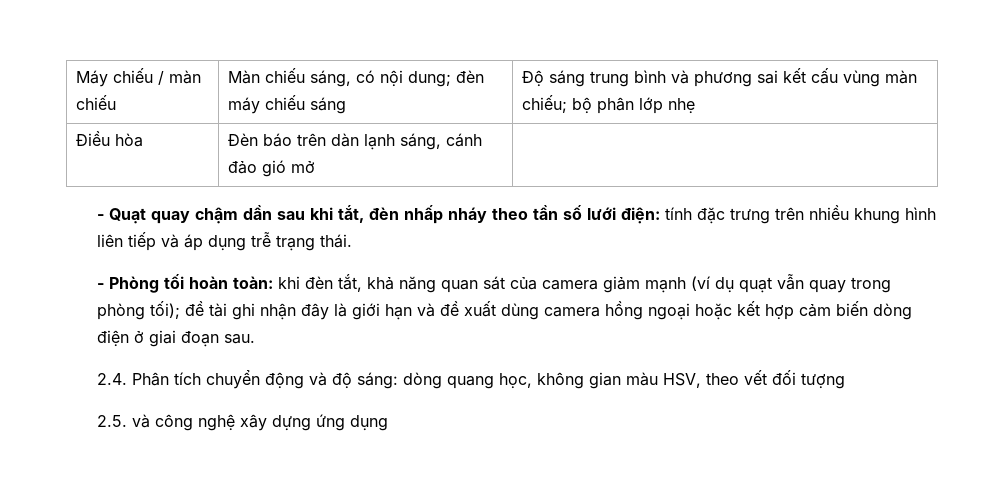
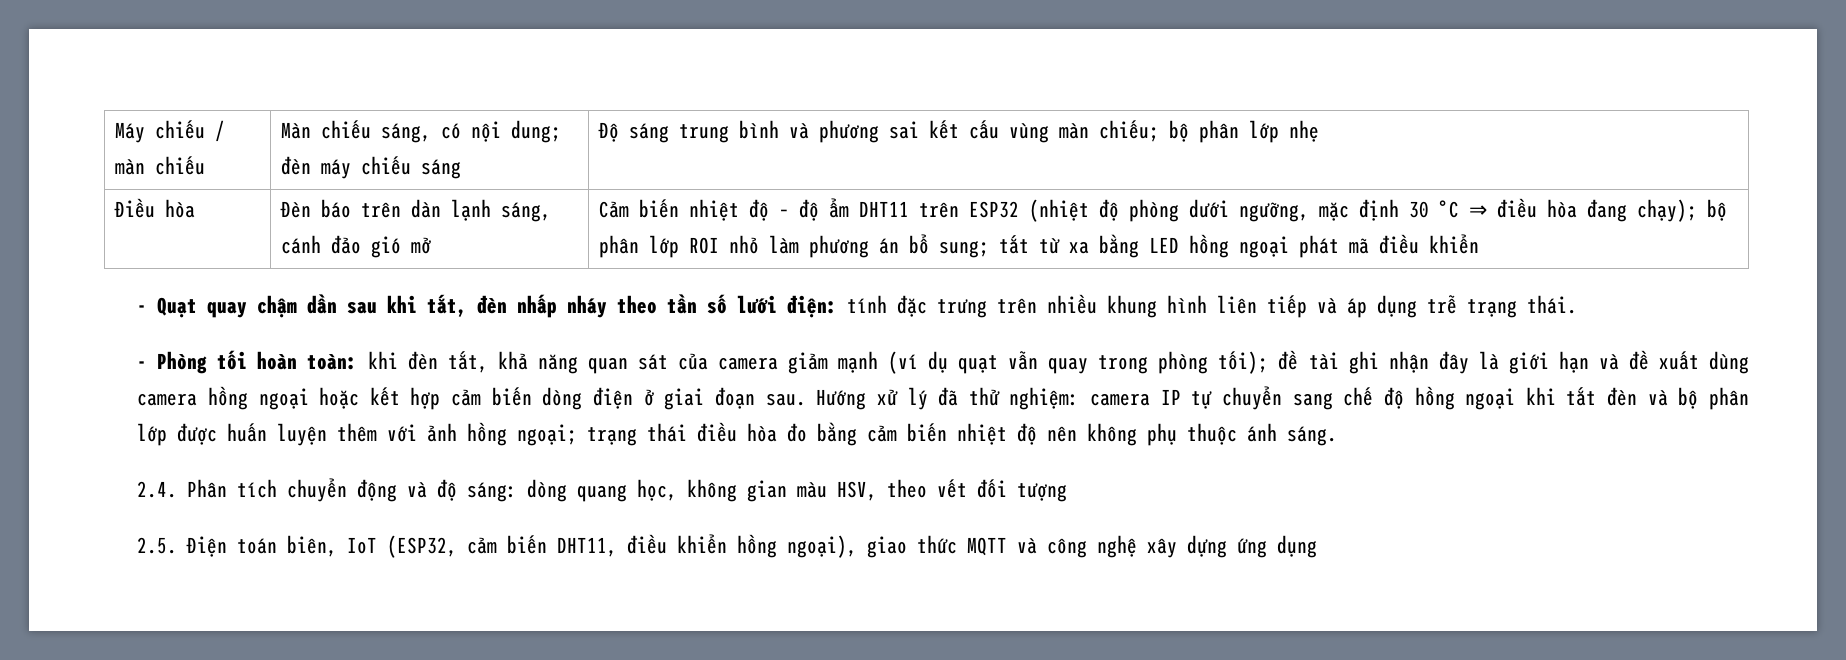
(316, 167) none -> [598,198,1727,222] [598,234,1479,258] Cảm biến nhiệt độ – độ ẩm DHT11 trên ESP32 (nhiệt độ phòng dưới ngưỡng, mặc định 30 °C ⇒ điều hòa đang chạy); bộ phân lớp ROI nhỏ làm phương án bổ sung; tắt từ xa bằng LED hồng ngoại phát mã điều khiển
(256, 339) none -> [816,386,1750,410] [137,422,1338,446] Hướng xử lý đã thử nghiệm: camera IP tự chuyển sang chế độ hồng ngoại khi tắt đèn và bộ phân lớp được huấn luyện thêm với ảnh hồng ngoại; trạng thái điều hòa đo bằng cảm biến nhiệt độ nên không phụ thuộc ánh sáng.
(128, 421) none -> [186,534,1008,558] Điện toán biên, IoT (ESP32, cảm biến DHT11, điều khiển hồng ngoại), giao thức MQTT

